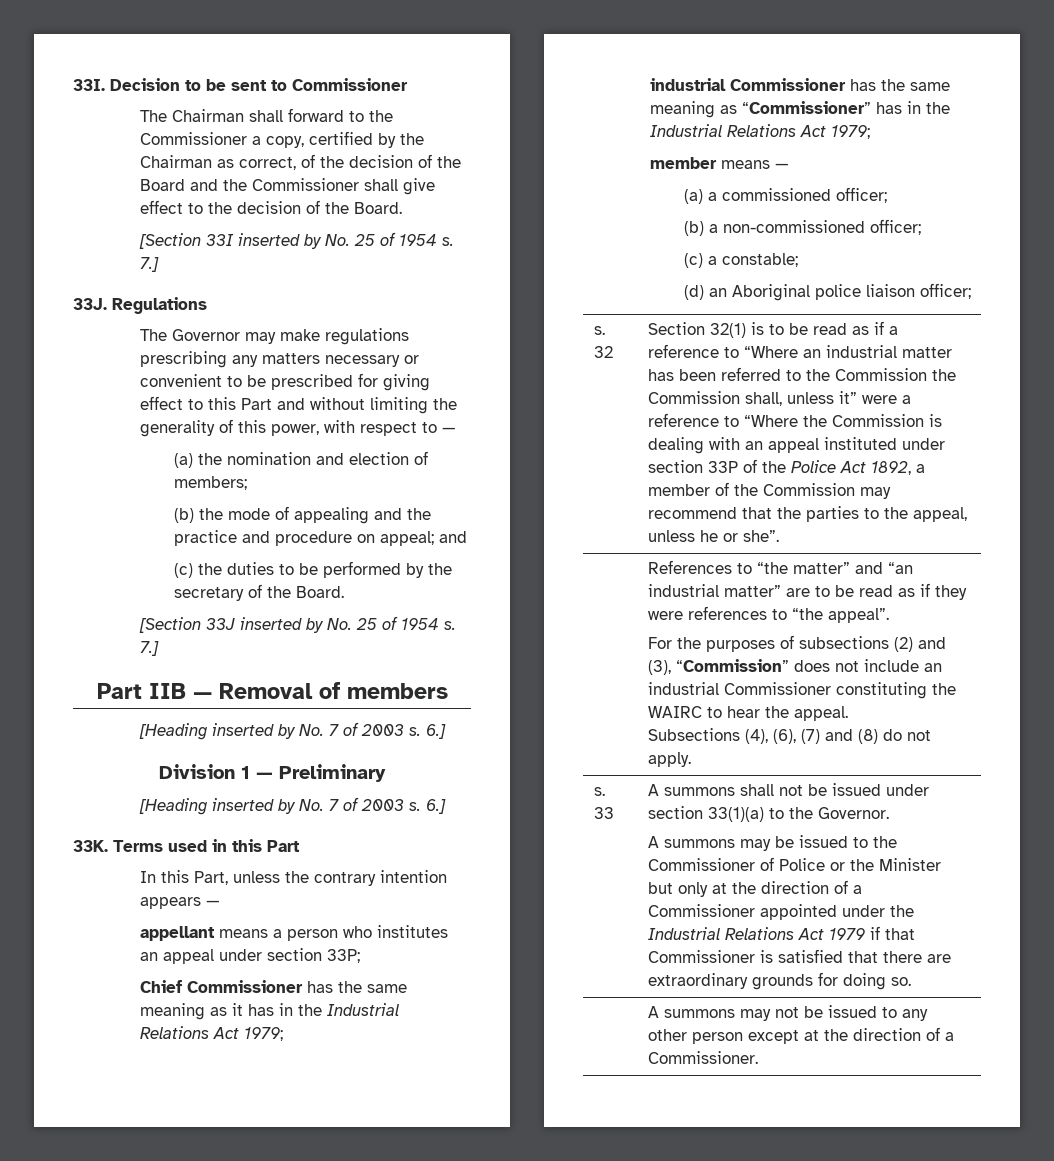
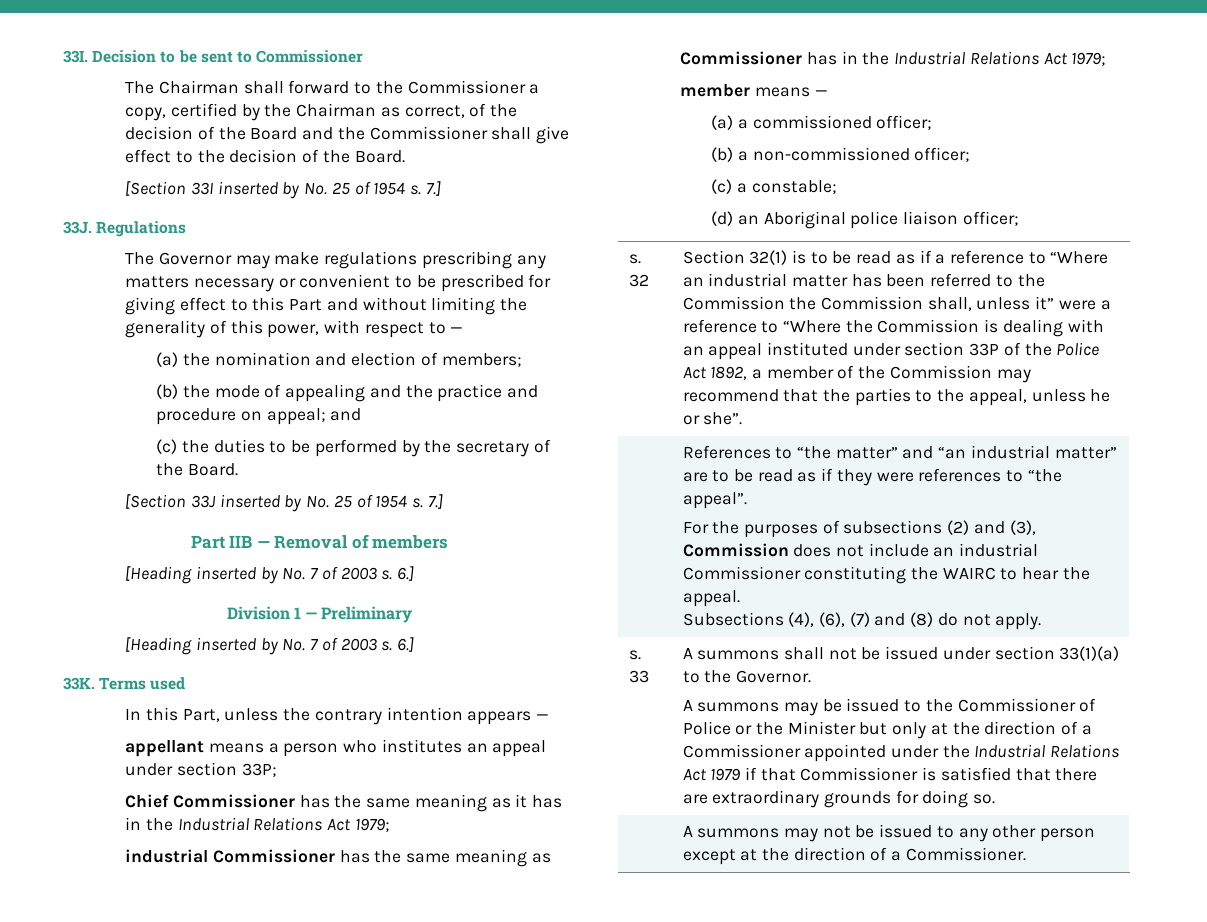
[212,839,300,852] in this Part -> (186, 683) none
[742,101,872,114] “Commissioner” -> [680,51,803,65] Commissioner
[676,659,790,672] “Commission” -> [682,543,789,557] Commission

